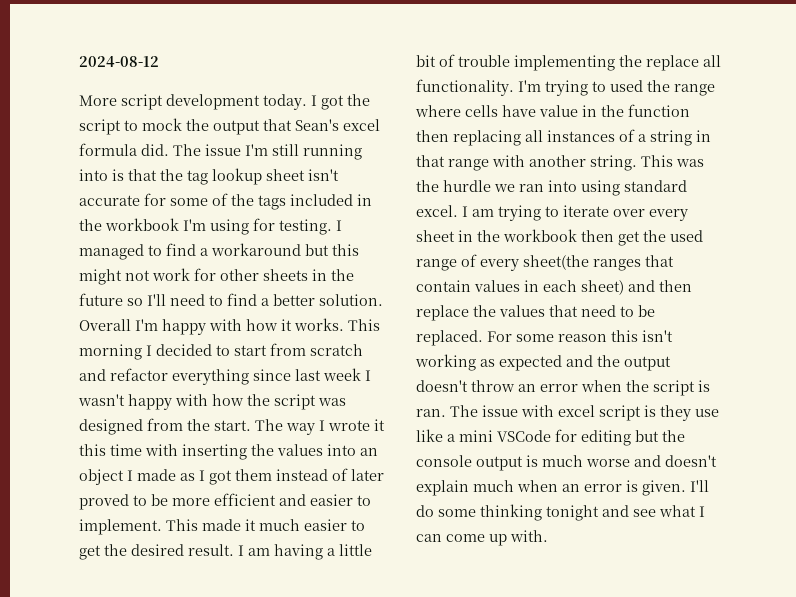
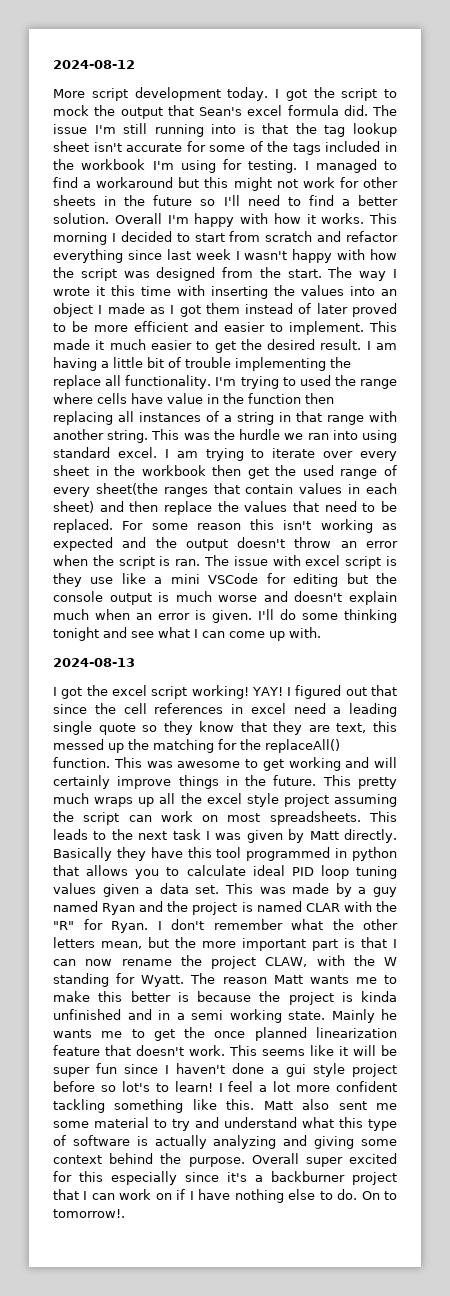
(548, 536) none -> [53,658,135,667] [53,685,397,699] [53,703,397,717] [53,721,397,735] [53,739,340,753] [53,757,397,771] [53,775,397,789] [53,793,397,807] [53,811,397,825] [53,829,398,843] [53,847,397,861] [53,865,397,879] [53,883,397,897] [53,901,397,915] [53,919,398,933] [53,937,397,951] [53,955,397,969] [53,973,397,987] [53,991,397,1005] [53,1009,397,1023] [53,1027,397,1041] [53,1045,397,1056] [53,1063,397,1077] [53,1081,397,1092] [53,1099,397,1113] [53,1117,397,1131] [53,1135,397,1149] [53,1153,397,1167] [53,1171,397,1185] [53,1189,397,1203] [53,1209,125,1218] // 2024-08-13 // I got the excel script working! YAY! I figured out that since the cell references in excel need a leading single quote so they know that they are text, this messed up the matching for the replaceAll() function. This was awesome to get working and will certainly improve things in the future. This pretty much wraps up all the excel style project assuming the script can work on most spreadsheets. This leads to the next task I was given by Matt directly. Basically they have this tool programmed in python that allows you to calculate ideal PID loop tuning values given a data set. This was made by a guy named Ryan and the project is named CLAR with the "R" for Ryan. I don't remember what the other letters mean, but the more important part is that I can now rename the project CLAW, with the W standing for Wyatt. The reason Matt wants me to make this better is because the project is kinda unfinished and in a semi working state. Mainly he wants me to get the once planned linearization feature that doesn't work. This seems like it will be super fun since I haven't done a gui style project before so lot's to learn! I feel a lot more confident tackling something like this. Matt also sent me some material to try and understand what this type of software is actually analyzing and giving some context behind the purpose. Overall super excited for this especially since it's a backburner project that I can work on if I have nothing else to do. On to tomorrow!.

